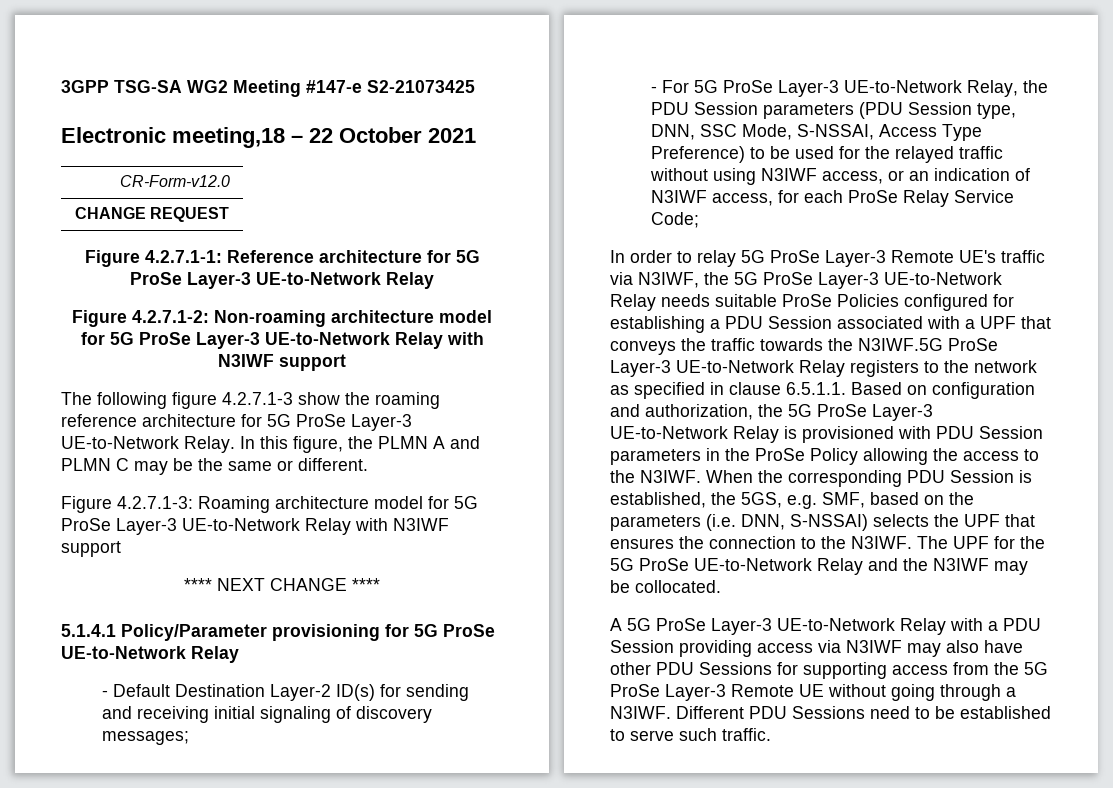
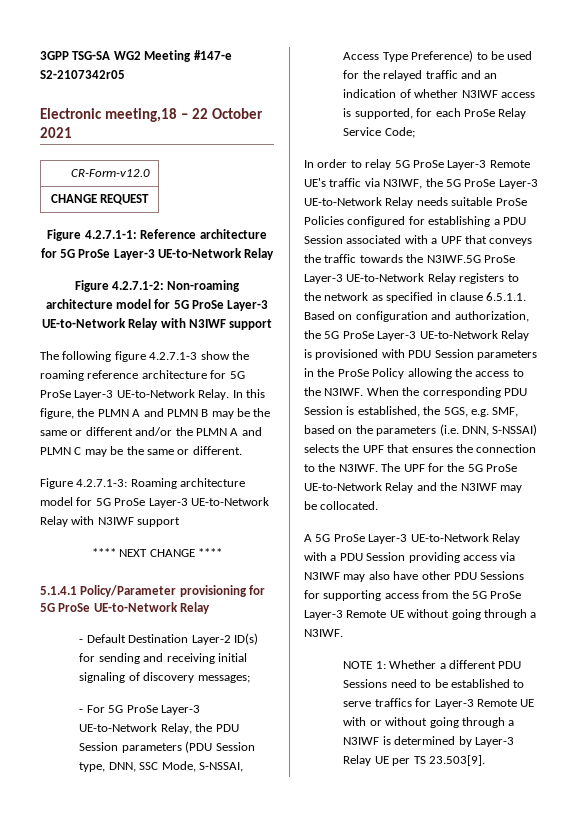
[367,80,475,93] S2-21073425 -> [40,70,125,79] S2-2107342r05
(111, 464) none -> [201,408,271,419] [40,427,262,436] [40,447,71,455] B may be the same or different and/or the PLMN A and PLMN
[649,168,1030,185] [650,190,773,206] without using N3IWF access, or an indication of N3IWF access, -> [460,70,498,79] [343,89,535,98] [343,108,413,119] and an indication of whether N3IWF access is supported,
[676,706,744,719] Different -> [343,660,496,669] // NOTE 1: Whether a different
[679,728,771,741] such traffic. -> [374,698,535,709] [343,717,515,728] [343,736,514,747] [343,755,485,766] traffics for Layer-3 Remote UE with or without going through a N3IWF is determined by Layer-3 Relay UE per TS 23.503[9].

